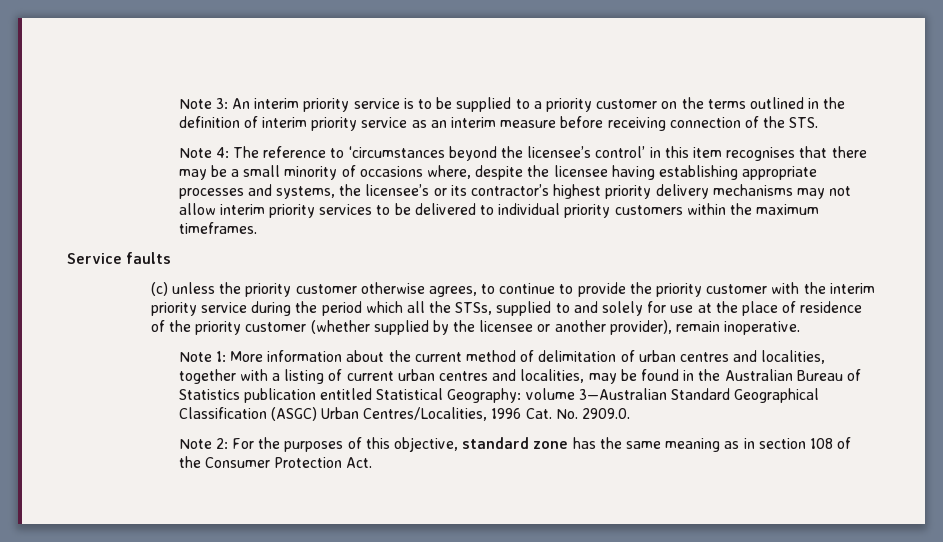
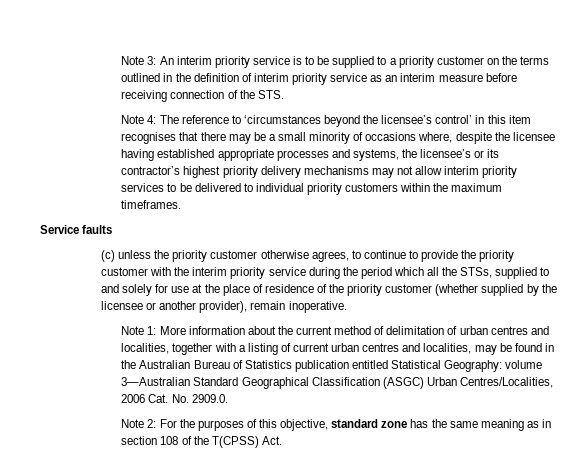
[658,165,738,180] establishing -> [157,149,215,158] established
[491,408,522,419] 1996 -> [121,394,146,403] 2006
[204,457,343,468] Consumer Protection -> [211,436,259,448] T(CPSS)

